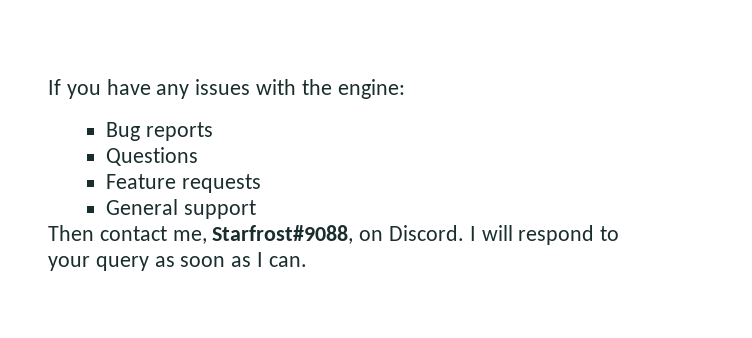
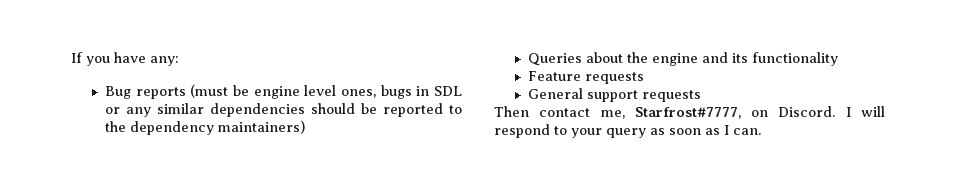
[156,79,405,99] [106,122,214,141] [106,147,199,166] any issues with the engine: // Bug reports // Questions -> [150,56,179,66] [104,84,462,99] [104,103,463,117] [104,120,305,135] [527,52,838,66] any: // Bug reports (must be engine level ones, bugs in SDL or any similar dependencies should be reported to the dependency maintainers) // Queries about the engine and its functionality
(257, 209) none -> [641,90,701,102] requests
[212,225,354,244] Starfrost#9088, -> [634,107,741,119] Starfrost#7777,

